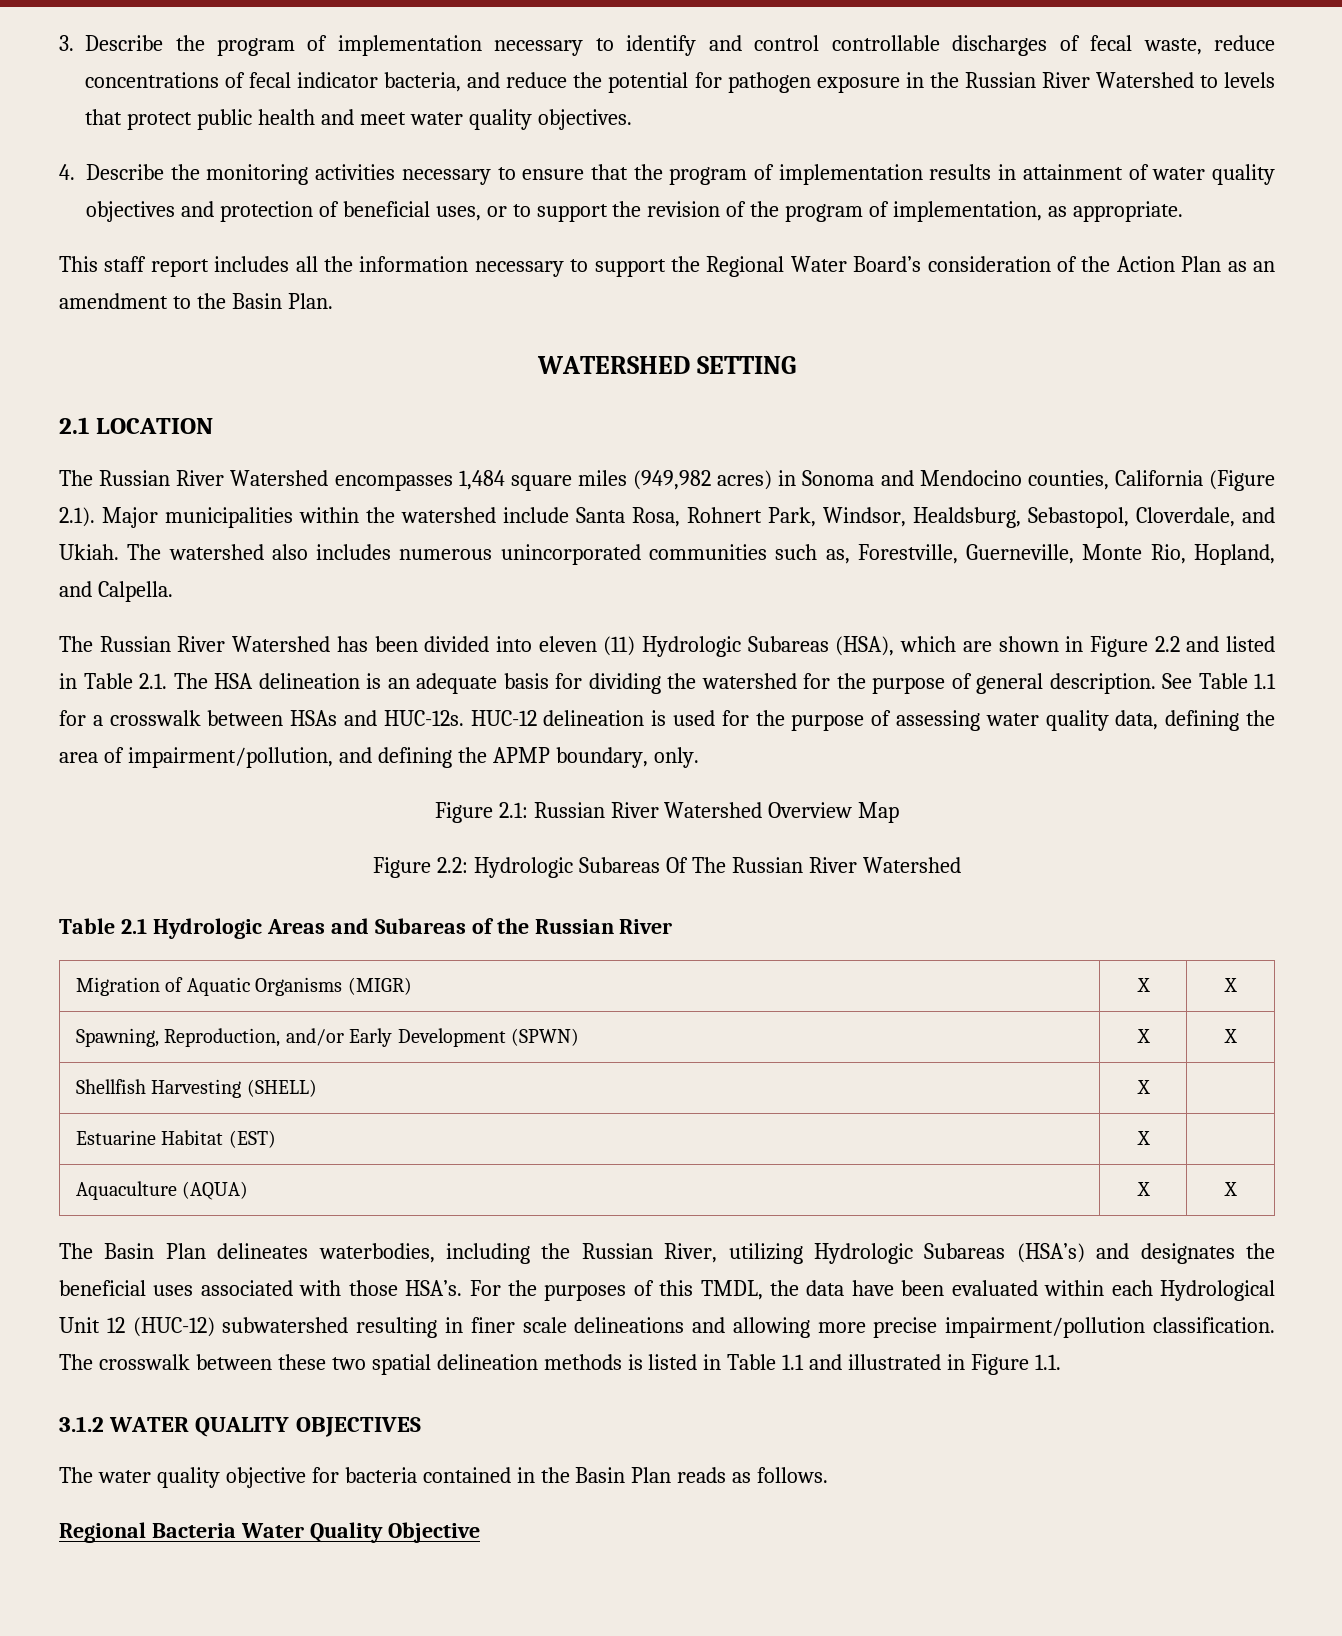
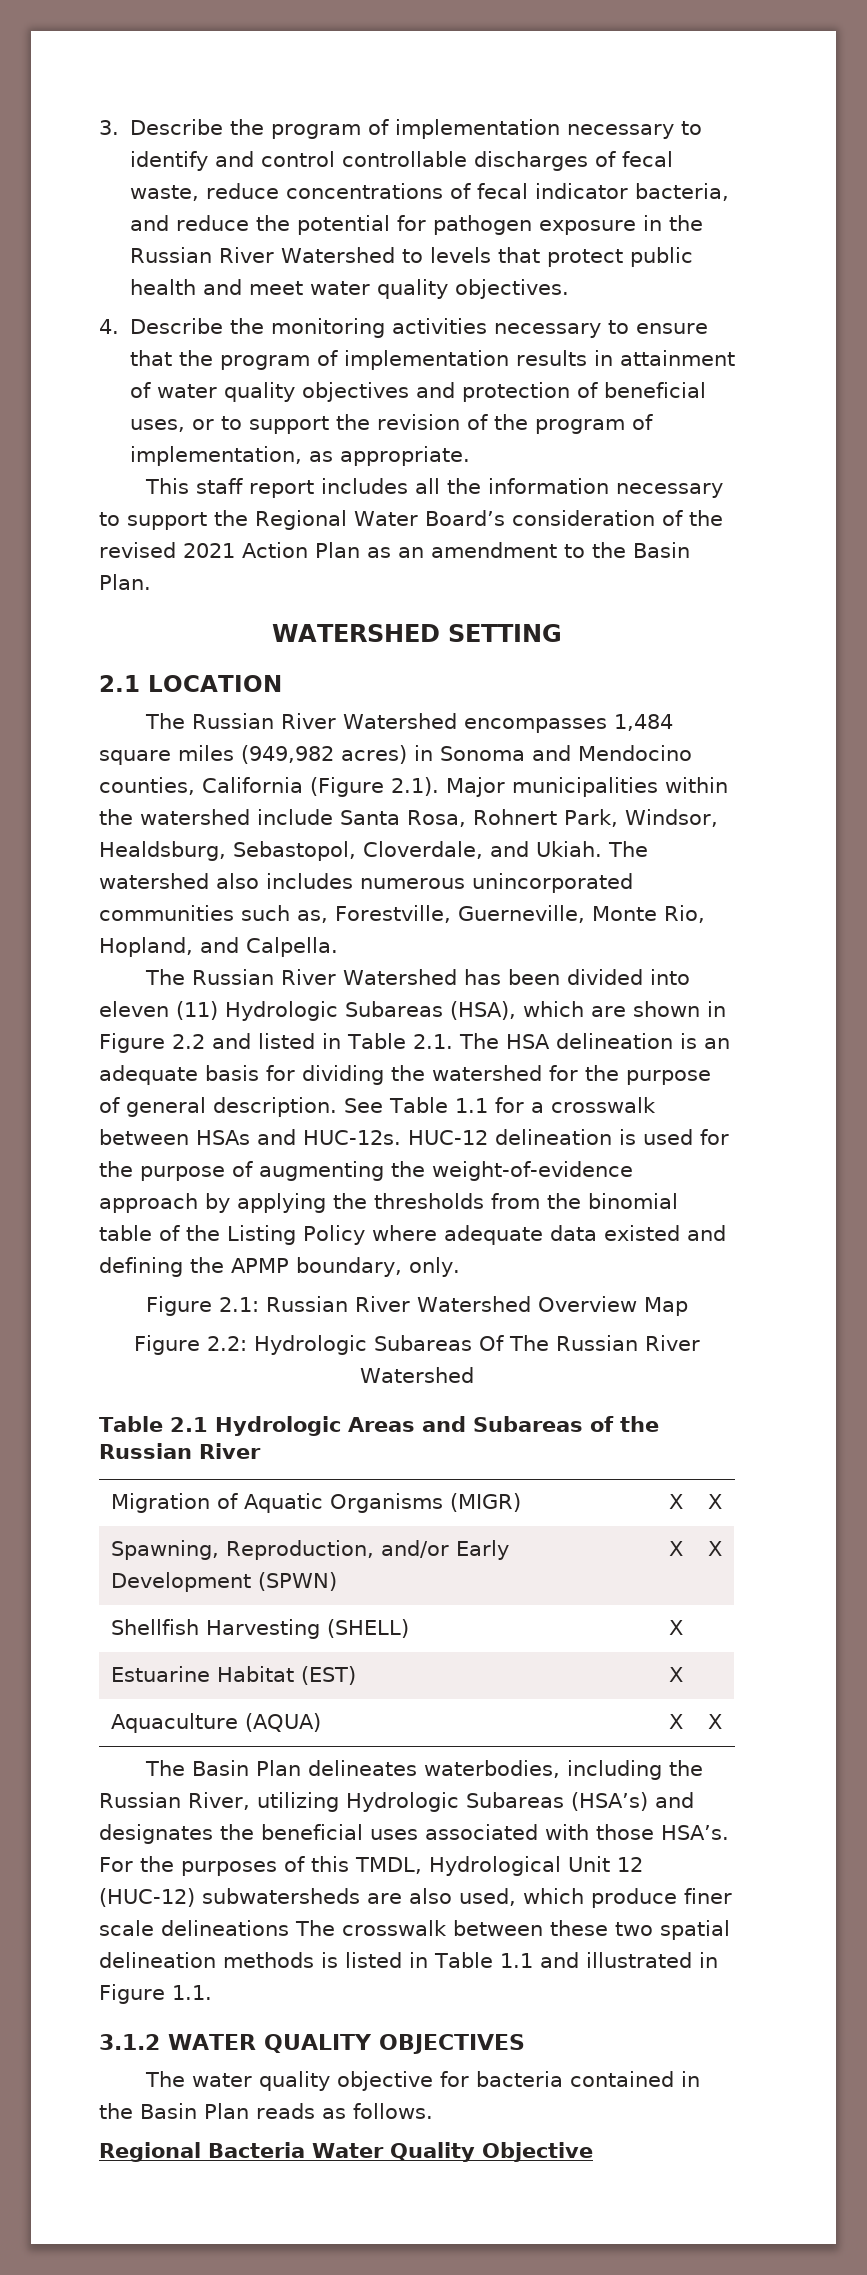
(1111, 264) none -> [99,542,235,558] revised 2021
[895,710,1275,731] [59,747,333,768] assessing water quality data, defining the area of impairment/pollution, -> [259,1161,633,1181] [99,1193,678,1213] [99,1225,680,1245] augmenting the weight-of-evidence approach by applying the thresholds from the binomial table of the Listing Policy where adequate data existed
[770,1280,1276,1301] [59,1317,1275,1338] the data have been evaluated within each Hydrological Unit 12 (HUC-12) subwatershed resulting in finer scale delineations and allowing more precise impairment/pollution classification. -> [428,1856,643,1876] [99,1888,732,1908] [99,1920,289,1936] Hydrological Unit 12 (HUC-12) subwatersheds are also used, which produce finer scale delineations

